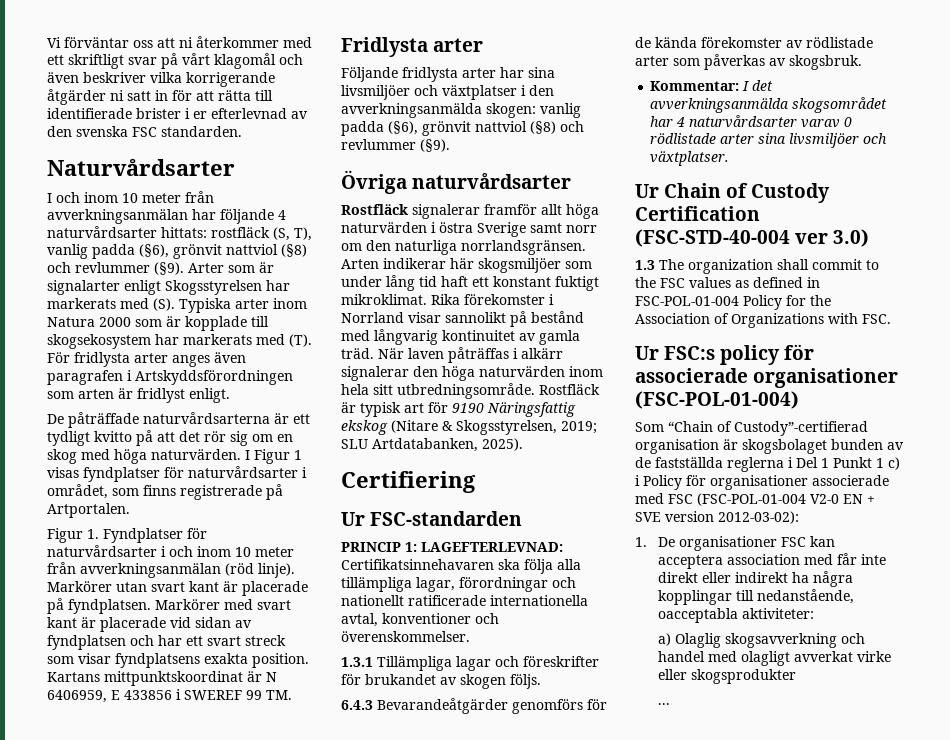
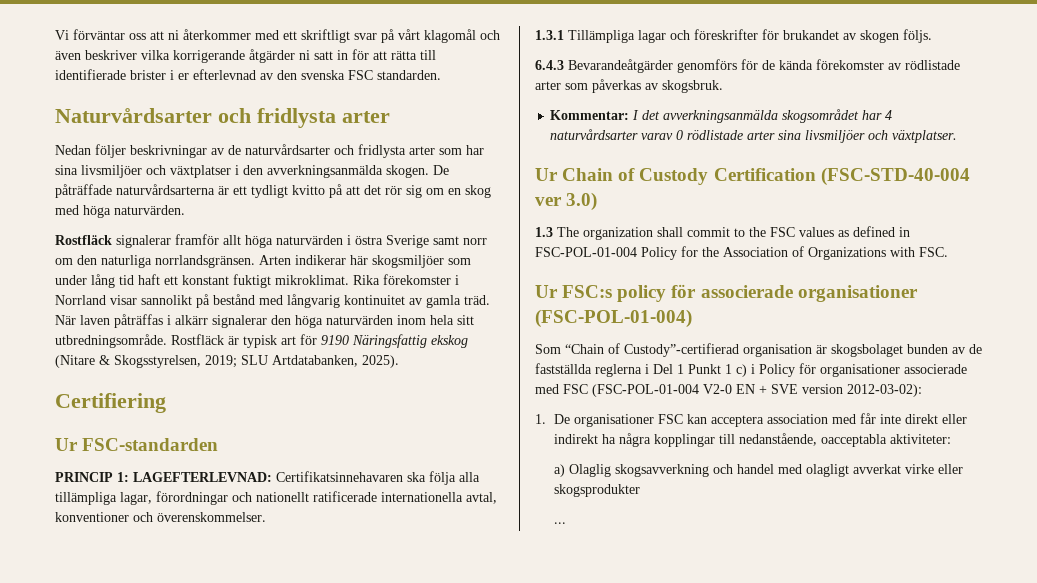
[47,191,214,203] [47,209,286,224] [47,226,312,241] [47,244,307,259] [47,262,274,275] [47,280,290,295] [47,298,307,313] [47,316,269,331] [47,334,312,349] [47,352,246,367] [47,370,293,385] [47,388,230,403] // I och inom 10 meter från avverkningsanmälan har följande 4 naturvårdsarter hittats: rostfläck (S, T), vanlig padda (§6), grönvit nattviol (§8) och revlummer (§9). Arter som är signalarter enligt Skogsstyrelsen har markerats med (S). Typiska arter inom Natura 2000 som är kopplade till skogsekosystem har markerats med (T). För fridlysta arter anges även paragrafen i Artskyddsförordningen som arten är fridlyst enligt. // -> [218,108,390,128] [55,144,484,158] [55,165,429,178] och fridlysta arter // Nedan följer beskrivningar av de naturvårdsarter och fridlysta arter som har sina livsmiljöer och växtplatser i den avverkningsanmälda skogen.
[245,449,302,464] [47,466,307,482] [47,484,283,500] [47,503,130,518] [47,528,207,543] [47,545,294,557] [47,562,295,578] [47,581,308,596] [47,598,291,614] [47,617,252,632] [47,635,286,650] [47,653,309,668] [47,671,277,686] [47,689,292,703] [341,37,484,57] [341,67,555,82] [341,85,554,100] [341,103,581,118] [341,121,584,136] [341,139,450,152] [341,170,572,194] I Figur 1 visas fyndplatser för naturvårdsarter i området, som finns registrerade på Artportalen. // Figur 1. Fyndplatser för naturvårdsarter i och inom 10 meter från avverkningsanmälan (röd linje). Markörer utan svart kant är placerade på fyndplatsen. Markörer med svart kant är placerade vid sidan av fyndplatsen och har ett svart streck som visar fyndplatsens exakta position. Kartans mittpunktskoordinat är N 6406959, E 433856 i SWEREF 99 TM. // Fridlysta arter // Följande fridlysta arter har sina livsmiljöer och växtplatser i den avverkningsanmälda skogen: vanlig padda (§6), grönvit nattviol (§8) och revlummer (§9). // Övriga naturvårdsarter -> (185, 210) none

